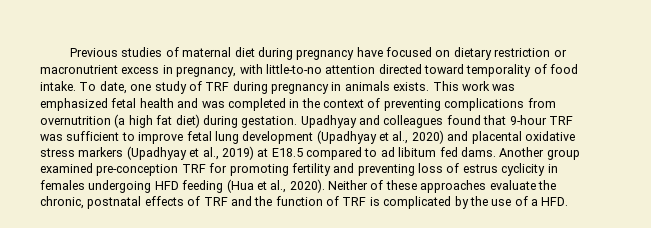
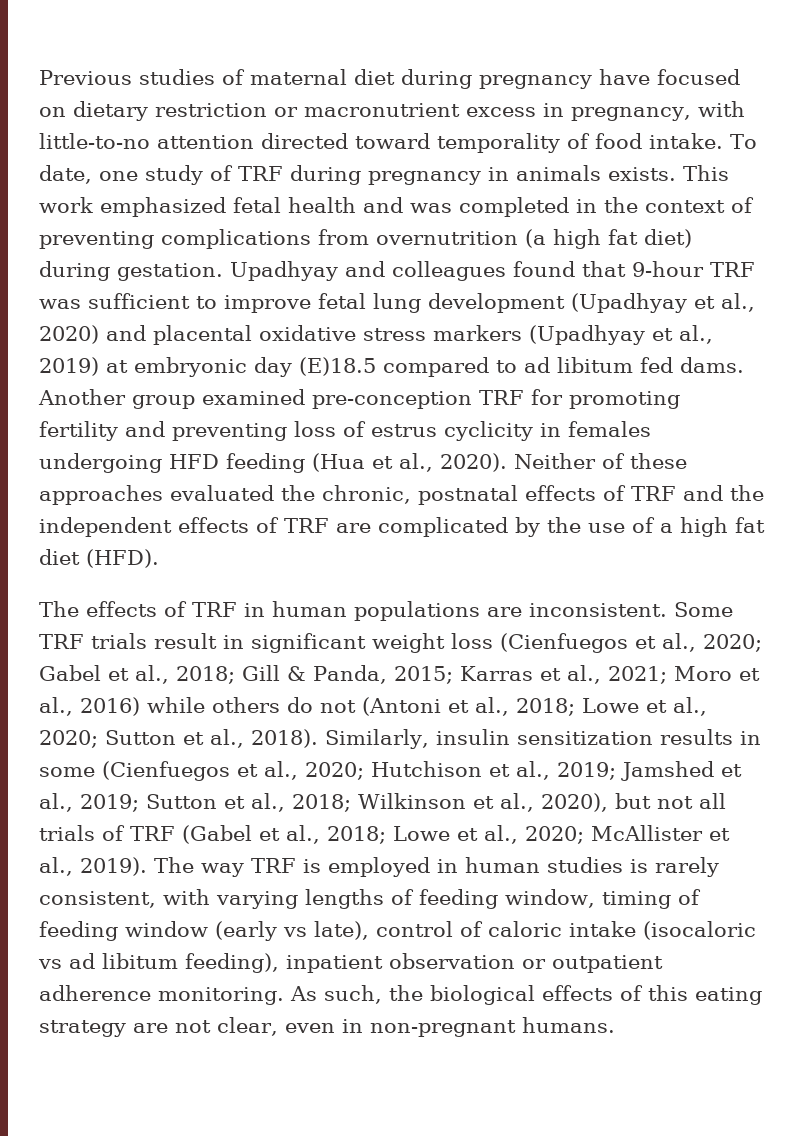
[492,84,516,91] was -> (93, 205) none
[271,148,303,157] E18.5 -> [134,357,376,377] embryonic day (E)18.5
[489,180,536,190] evaluate -> [170,485,274,501] evaluated
[275,196,380,206] function of TRF is -> [39,517,371,537] independent effects of TRF are
[541,197,569,206] HFD. -> [680,517,765,537] [39,549,159,568] [39,601,733,621] [39,633,762,653] [39,665,760,684] [39,697,707,716] [39,729,761,749] [39,761,742,781] [39,793,726,812] [39,825,730,844] [39,857,719,877] [39,889,701,909] [39,921,756,941] [38,953,663,973] [39,985,762,1005] [39,1017,615,1037] high fat diet (HFD). // The effects of TRF in human populations are inconsistent. Some TRF trials result in significant weight loss (Cienfuegos et al., 2020; Gabel et al., 2018; Gill & Panda, 2015; Karras et al., 2021; Moro et al., 2016) while others do not (Antoni et al., 2018; Lowe et al., 2020; Sutton et al., 2018). Similarly, insulin sensitization results in some (Cienfuegos et al., 2020; Hutchison et al., 2019; Jamshed et al., 2019; Sutton et al., 2018; Wilkinson et al., 2020), but not all trials of TRF (Gabel et al., 2018; Lowe et al., 2020; McAllister et al., 2019). The way TRF is employed in human studies is rarely consistent, with varying lengths of feeding window, timing of feeding window (early vs late), control of caloric intake (isocaloric vs ad libitum feeding), inpatient observation or outpatient adherence monitoring. As such, the biological effects of this eating strategy are not clear, even in non-pregnant humans.

